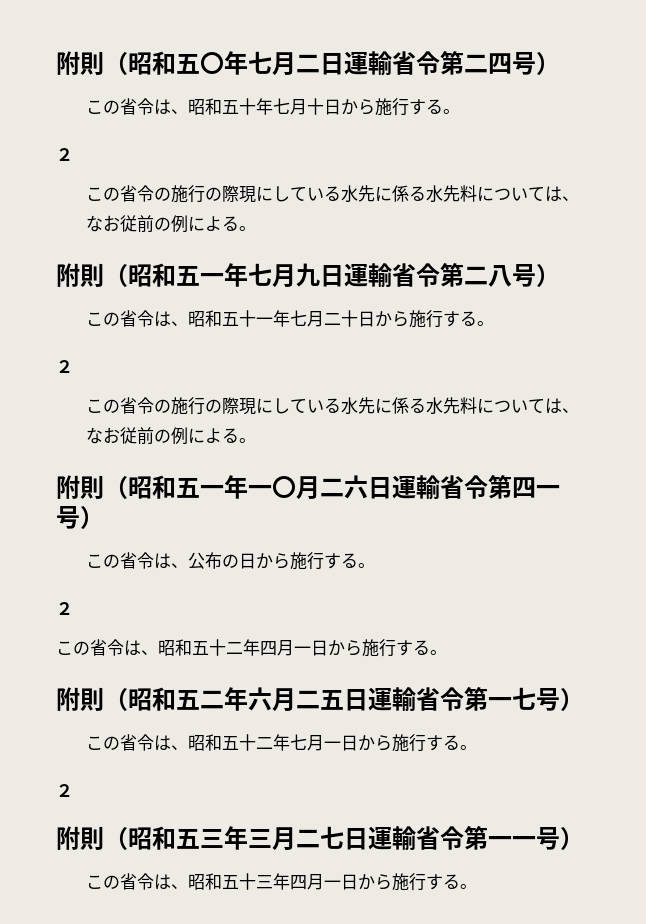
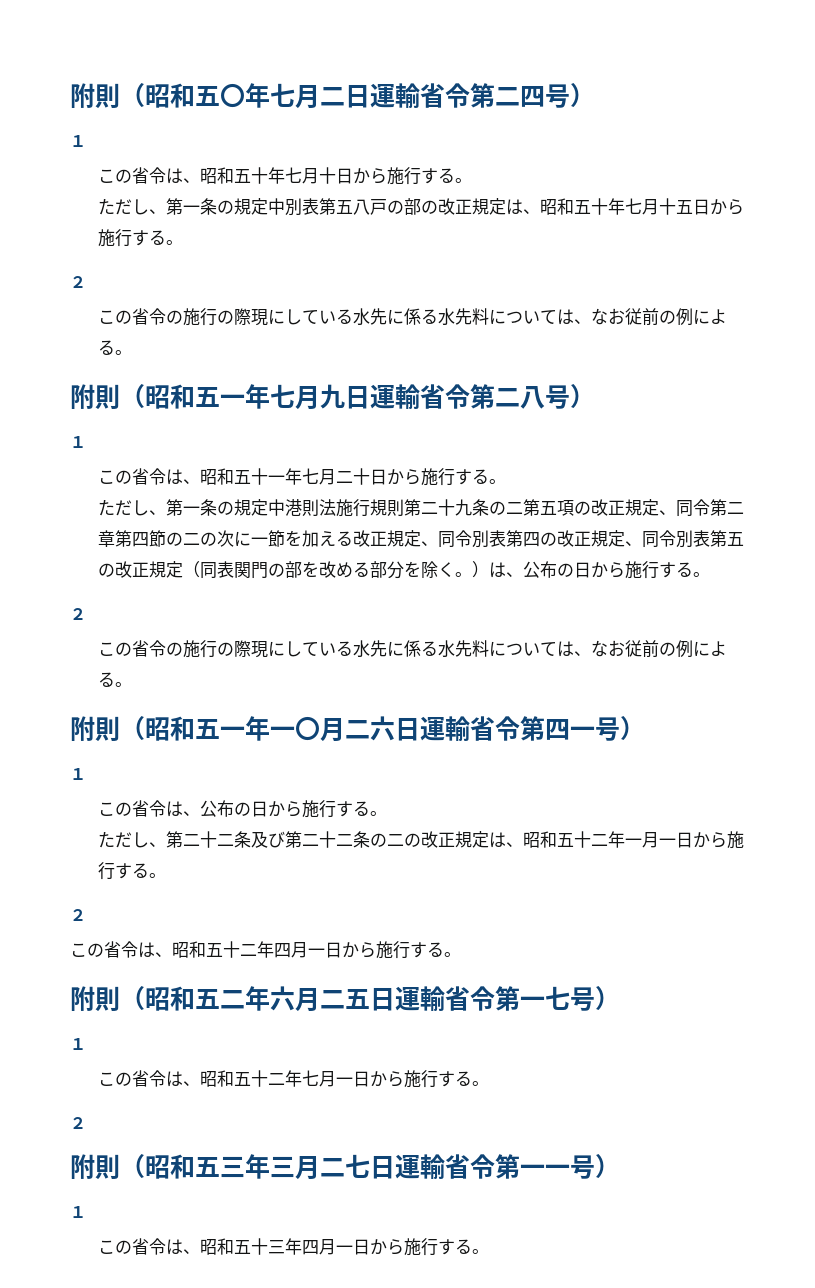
(560, 63) none -> [70,135,86,147] // １
(461, 111) none -> [98,198,745,216] [98,229,184,247] // ただし、第一条の規定中別表第五八戸の部の改正規定は、昭和五十年七月十五日から施行する。
(560, 275) none -> [70,436,86,448] // １
(495, 323) none -> [98,499,745,517] [98,530,745,548] [98,561,711,579] // ただし、第一条の規定中港則法施行規則第二十九条の二第五項の改正規定、同令第二章第四節の二の次に一節を加える改正規定、同令別表第四の改正規定、同令別表第五の改正規定（同表関門の部を改める部分を除く。）は、公布の日から施行する。
(104, 517) none -> [70,768,86,780] // １
(376, 565) none -> [98,831,745,849] [98,862,167,880] // ただし、第二十二条及び第二十二条の二の改正規定は、昭和五十二年一月一日から施行する。
(584, 699) none -> [70,1038,86,1050] // １
(584, 838) none -> [70,1206,86,1218] // １

